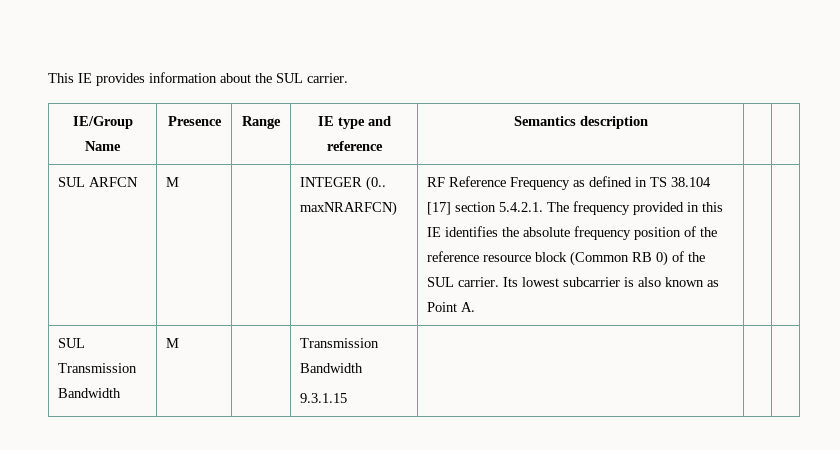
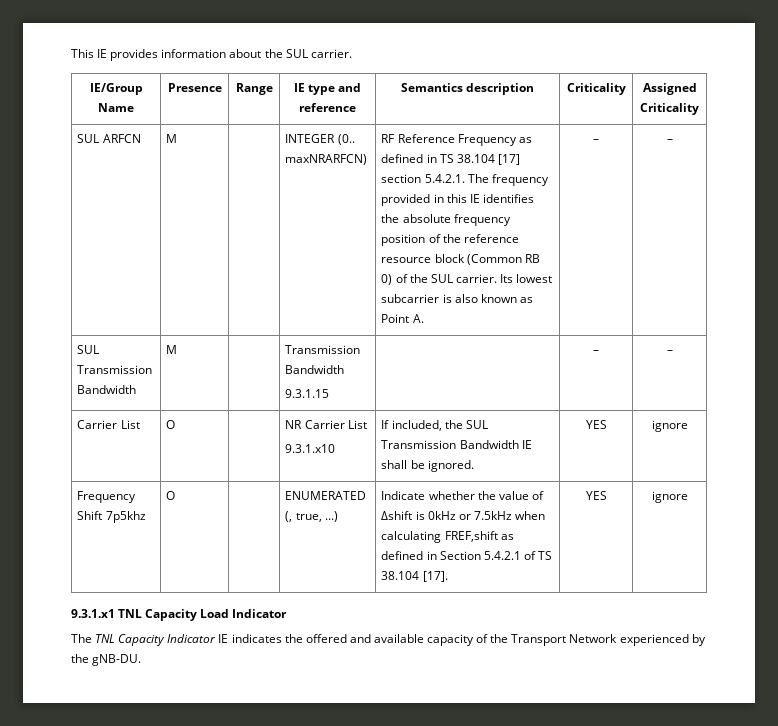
(648, 122) | -> [566,83,626,95] [642,83,697,95] [640,103,699,115] Criticality | Assigned Criticality
(476, 307) | -> [593,139,599,143] [666,139,673,143] – | –
(348, 398) | -> [593,350,599,354] [666,350,673,354] [77,420,140,429] [166,420,176,429] [285,420,367,429] [285,444,336,453] [381,420,488,431] [381,440,532,449] [381,460,474,472] [585,420,607,429] [651,420,688,432] [77,491,137,503] [77,511,146,523] [166,491,176,500] [285,491,367,500] [285,511,338,522] [381,491,544,500] [381,511,545,520] [381,531,514,543] [381,551,552,560] [381,571,448,582] [585,491,607,500] [651,491,688,503] [71,609,288,621] [71,634,706,646] [71,654,142,666] – | – // Carrier List | O | | NR Carrier List // 9.3.1.x10 | If included, the SUL Transmission Bandwidth IE shall be ignored. | YES | ignore // Frequency Shift 7p5khz | O | | ENUMERATED (, true, ...) | Indicate whether the value of Δshift is 0kHz or 7.5kHz when calculating FREF,shift as defined in Section 5.4.2.1 of TS 38.104 [17]. | YES | ignore // 9.3.1.x1 TNL Capacity Load Indicator // The TNL Capacity Indicator IE indicates the offered and available capacity of the Transport Network experienced by the gNB-DU.

